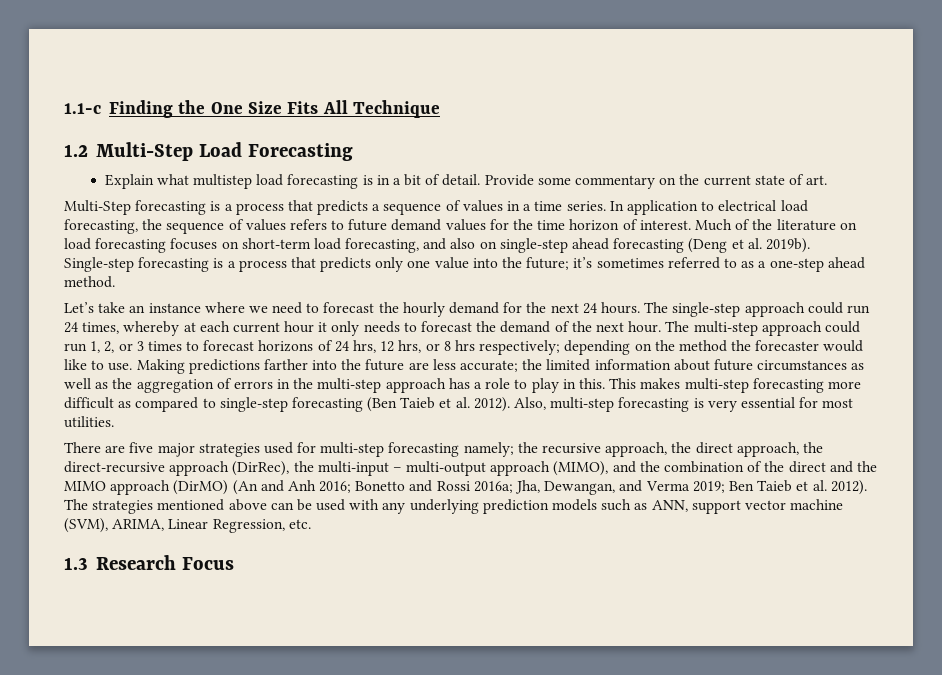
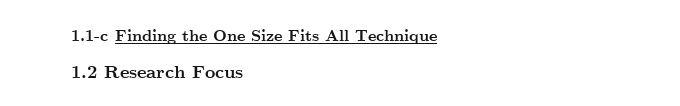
[95,142,353,161] [104,174,828,189] [64,200,808,215] [64,219,857,234] [64,238,810,253] [64,257,865,272] [64,276,115,288] [64,302,870,317] [64,321,860,336] [64,340,864,355] [64,359,865,374] [64,378,861,393] [64,397,854,412] [64,416,114,428] [64,442,823,457] [64,461,877,476] [64,480,867,495] [64,499,844,514] [64,518,311,533] [64,557,88,570] Multi-Step Load Forecasting // Explain what multistep load forecasting is in a bit of detail. Provide some commentary on the current state of art. // Multi-Step forecasting is a process that predicts a sequence of values in a time series. In application to electrical load forecasting, the sequence of values refers to future demand values for the time horizon of interest. Much of the literature on load forecasting focuses on short-term load forecasting, and also on single-step ahead forecasting (Deng et al. 2019b). Single-step forecasting is a process that predicts only one value into the future; it’s sometimes referred to as a one-step ahead method. // Let’s take an instance where we need to forecast the hourly demand for the next 24 hours. The single-step approach could run 24 times, whereby at each current hour it only needs to forecast the demand of the next hour. The multi-step approach could run 1, 2, or 3 times to forecast horizons of 24 hrs, 12 hrs, or 8 hrs respectively; depending on the method the forecaster would like to use. Making predictions farther into the future are less accurate; the limited information about future circumstances as well as the aggregation of errors in the multi-step approach has a role to play in this. This makes multi-step forecasting more difficult as compared to single-step forecasting (Ben Taieb et al. 2012). Also, multi-step forecasting is very essential for most utilities. // There are five major strategies used for multi-step forecasting namely; the recursive approach, the direct approach, the direct-recursive approach (DirRec), the multi-input – multi-output approach (MIMO), and the combination of the direct and the MIMO approach (DirMO) (An and Anh 2016; Bonetto and Rossi 2016a; Jha, Dewangan, and Verma 2019; Ben Taieb et al. 2012). The strategies mentioned above can be used with any underlying prediction models such as ANN, support vector machine (SVM), ARIMA, Linear Regression, etc. // 1.3 -> (97, 72) none

